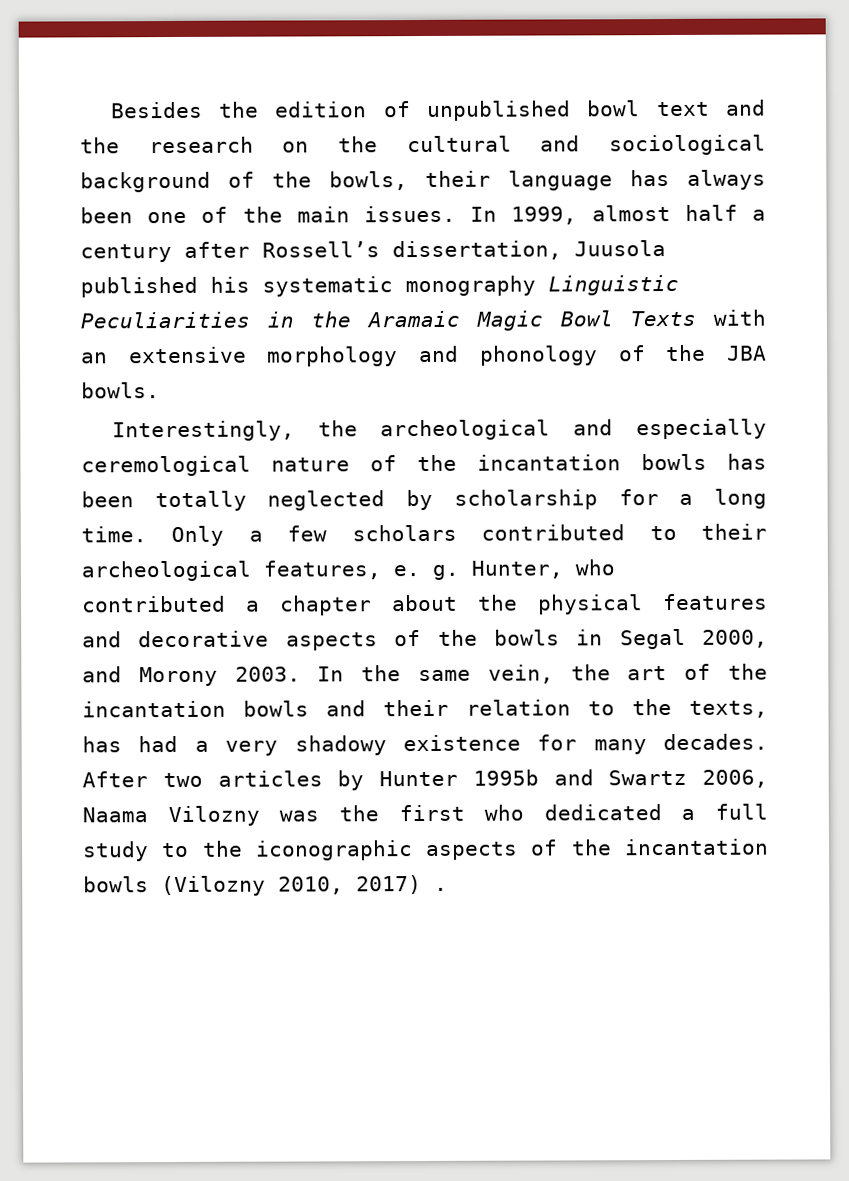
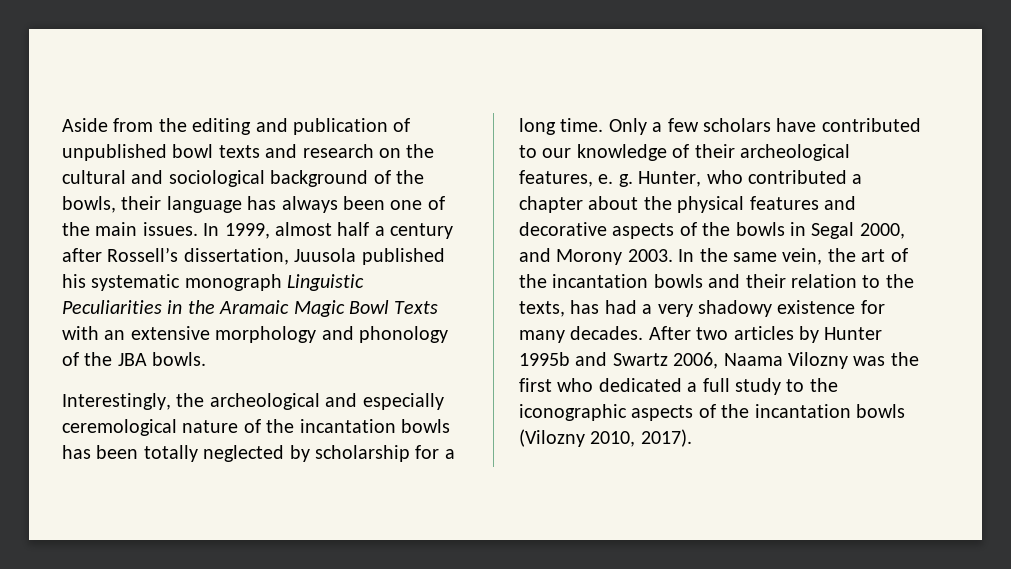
[110,99,766,121] [80,137,120,154] Besides the edition of unpublished bowl text and the -> [62,118,411,135] [62,144,298,161] Aside from the editing and publication of unpublished bowl texts and
[405,275,536,297] monography -> [184,274,282,291] monograph
(457, 533) none -> [776,118,817,132] have
(677, 533) none -> [542,144,690,161] our knowledge of
[356,875,448,895] 2017) . -> [640,429,692,447] 2017).

